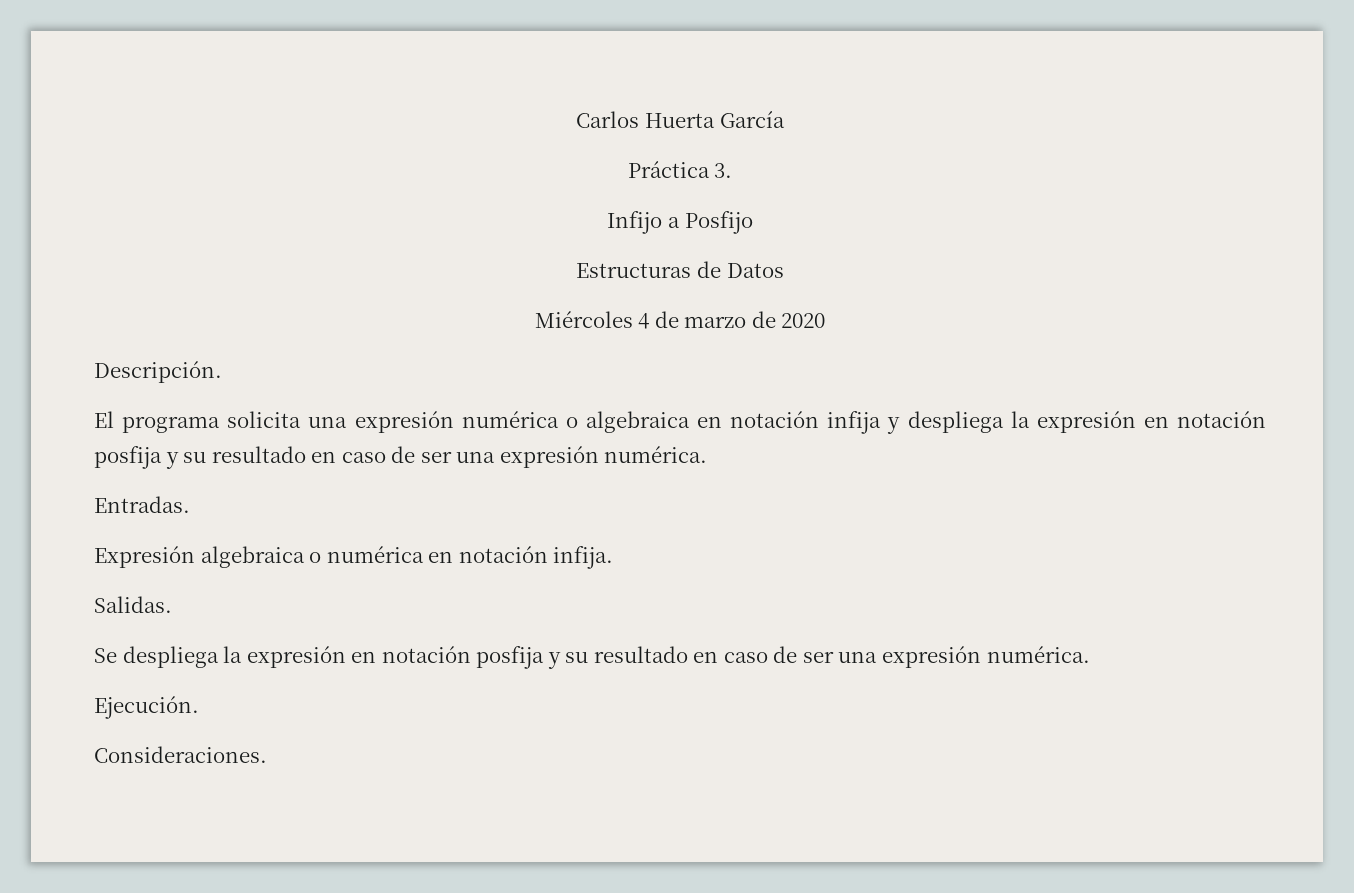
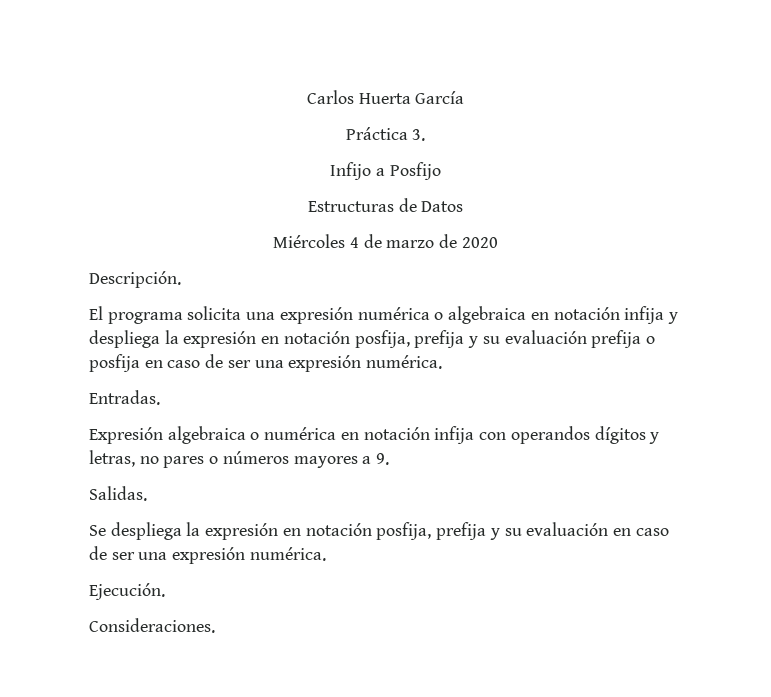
[94,446,306,469] posfija y su resultado -> [354,330,655,348] [89,354,140,372] posfija, prefija y su evaluación prefija o posfija
[553,546,614,569] infija. -> [434,426,660,444] [89,450,390,468] infija con operandos dígitos y letras, no pares o números mayores a 9.
[476,646,688,669] posfija y su resultado -> [376,522,609,540] posfija, prefija y su evaluación

